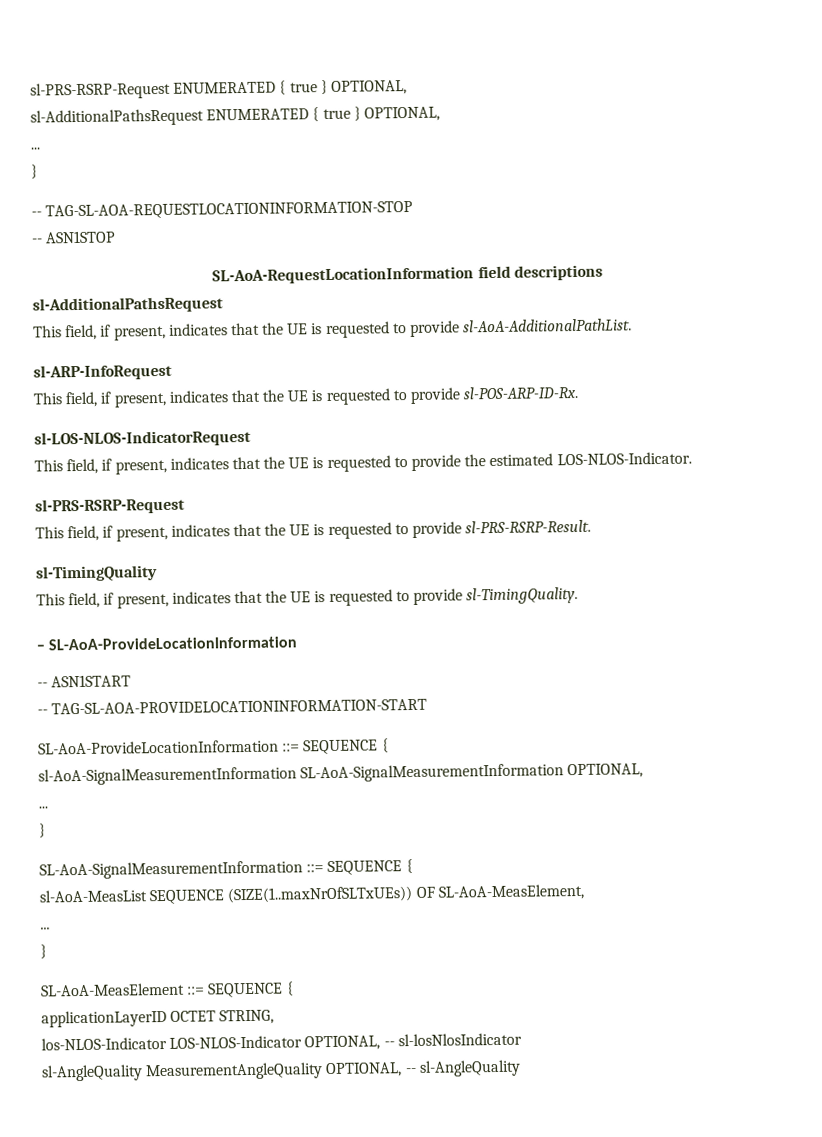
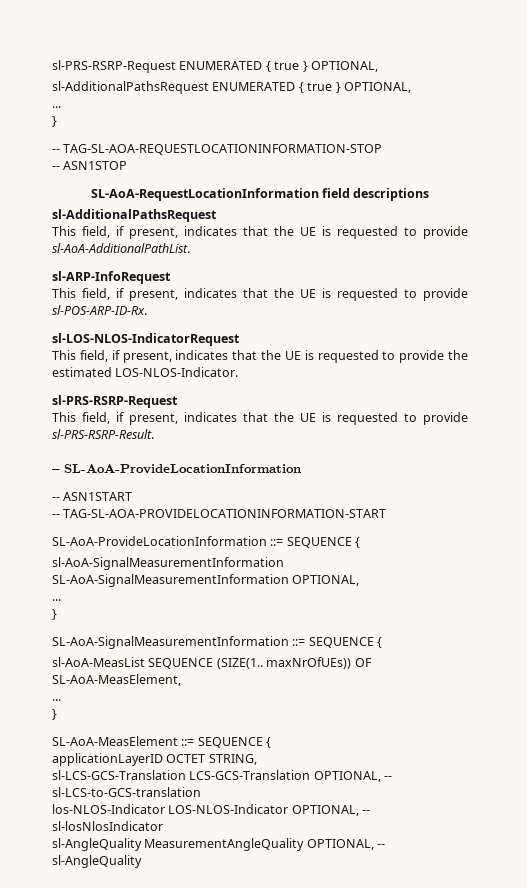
[35,565,158,582] [36,586,579,609] // sl-TimingQuality // This field, if present, indicates that the UE is requested to provide sl-TimingQuality. -> (154, 434) none
[227,886,414,904] (SIZE(1..maxNrOfSLTxUEs)) -> [216,657,352,669] (SIZE(1.. maxNrOfUEs))
(275, 1017) none -> [52,770,393,782] [52,787,201,797] // sl-LCS-GCS-Translation LCS-GCS-Translation OPTIONAL, -- sl-LCS-to-GCS-translation

